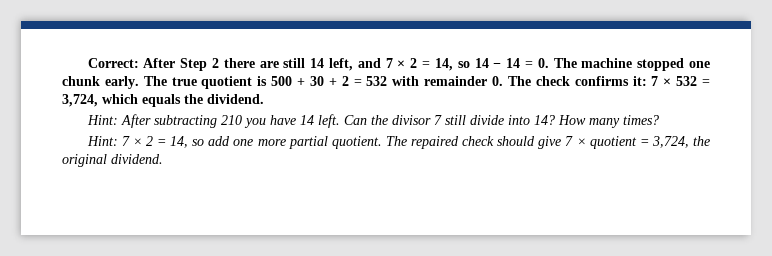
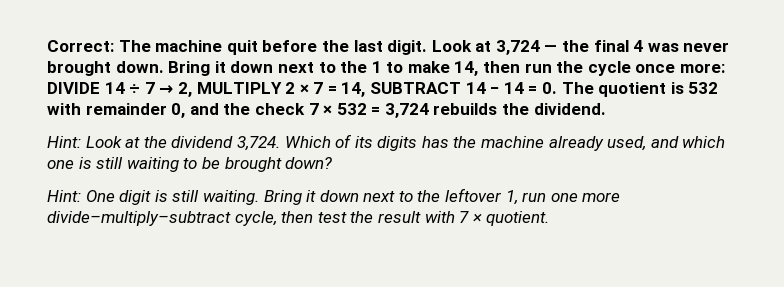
[143,58,470,71] After Step 2 there are still 14 left, and 7 × 2 = 14, so -> [118,40,730,55] [47,61,726,76] [47,82,462,97] The machine quit before the last digit. Look at 3,724 — the final 4 was never brought down. Bring it down next to the 1 to make 14, then run the cycle once more: DIVIDE 14 ÷ 7 → 2, MULTIPLY 2 × 7 = 14, SUBTRACT
[581,58,710,71] [62,76,647,89] machine stopped one chunk early. The true quotient is 500 + 30 + 2 = 532 with remainder 0. The check confirms it: -> [598,82,719,97] [47,103,305,118] quotient is 532 with remainder 0, and the check
[62,94,181,107] 3,724, which equals -> [384,103,498,118] 3,724 rebuilds
[120,114,659,128] [86,136,710,149] [62,154,163,167] After subtracting 210 you have 14 left. Can the divisor 7 still divide into 14? How many times? // Hint: 7 × 2 = 14, so add one more partial quotient. The repaired check should give 7 × quotient = 3,724, the original dividend. -> [85,134,726,151] [47,157,333,172] [47,188,621,205] [47,211,550,226] Look at the dividend 3,724. Which of its digits has the machine already used, and which one is still waiting to be brought down? // Hint: One digit is still waiting. Bring it down next to the leftover 1, run one more divide–multiply–subtract cycle, then test the result with 7 × quotient.

